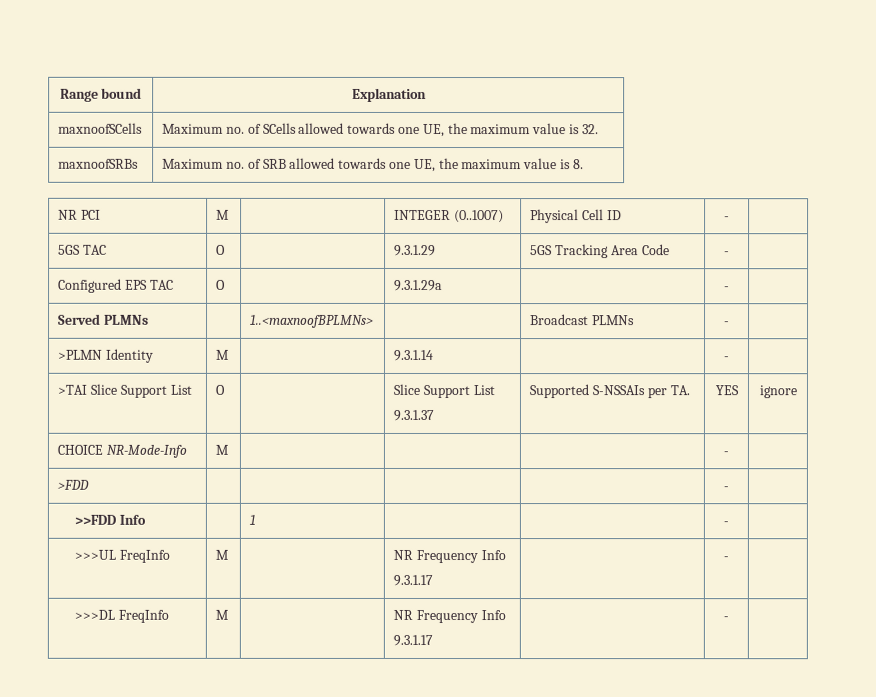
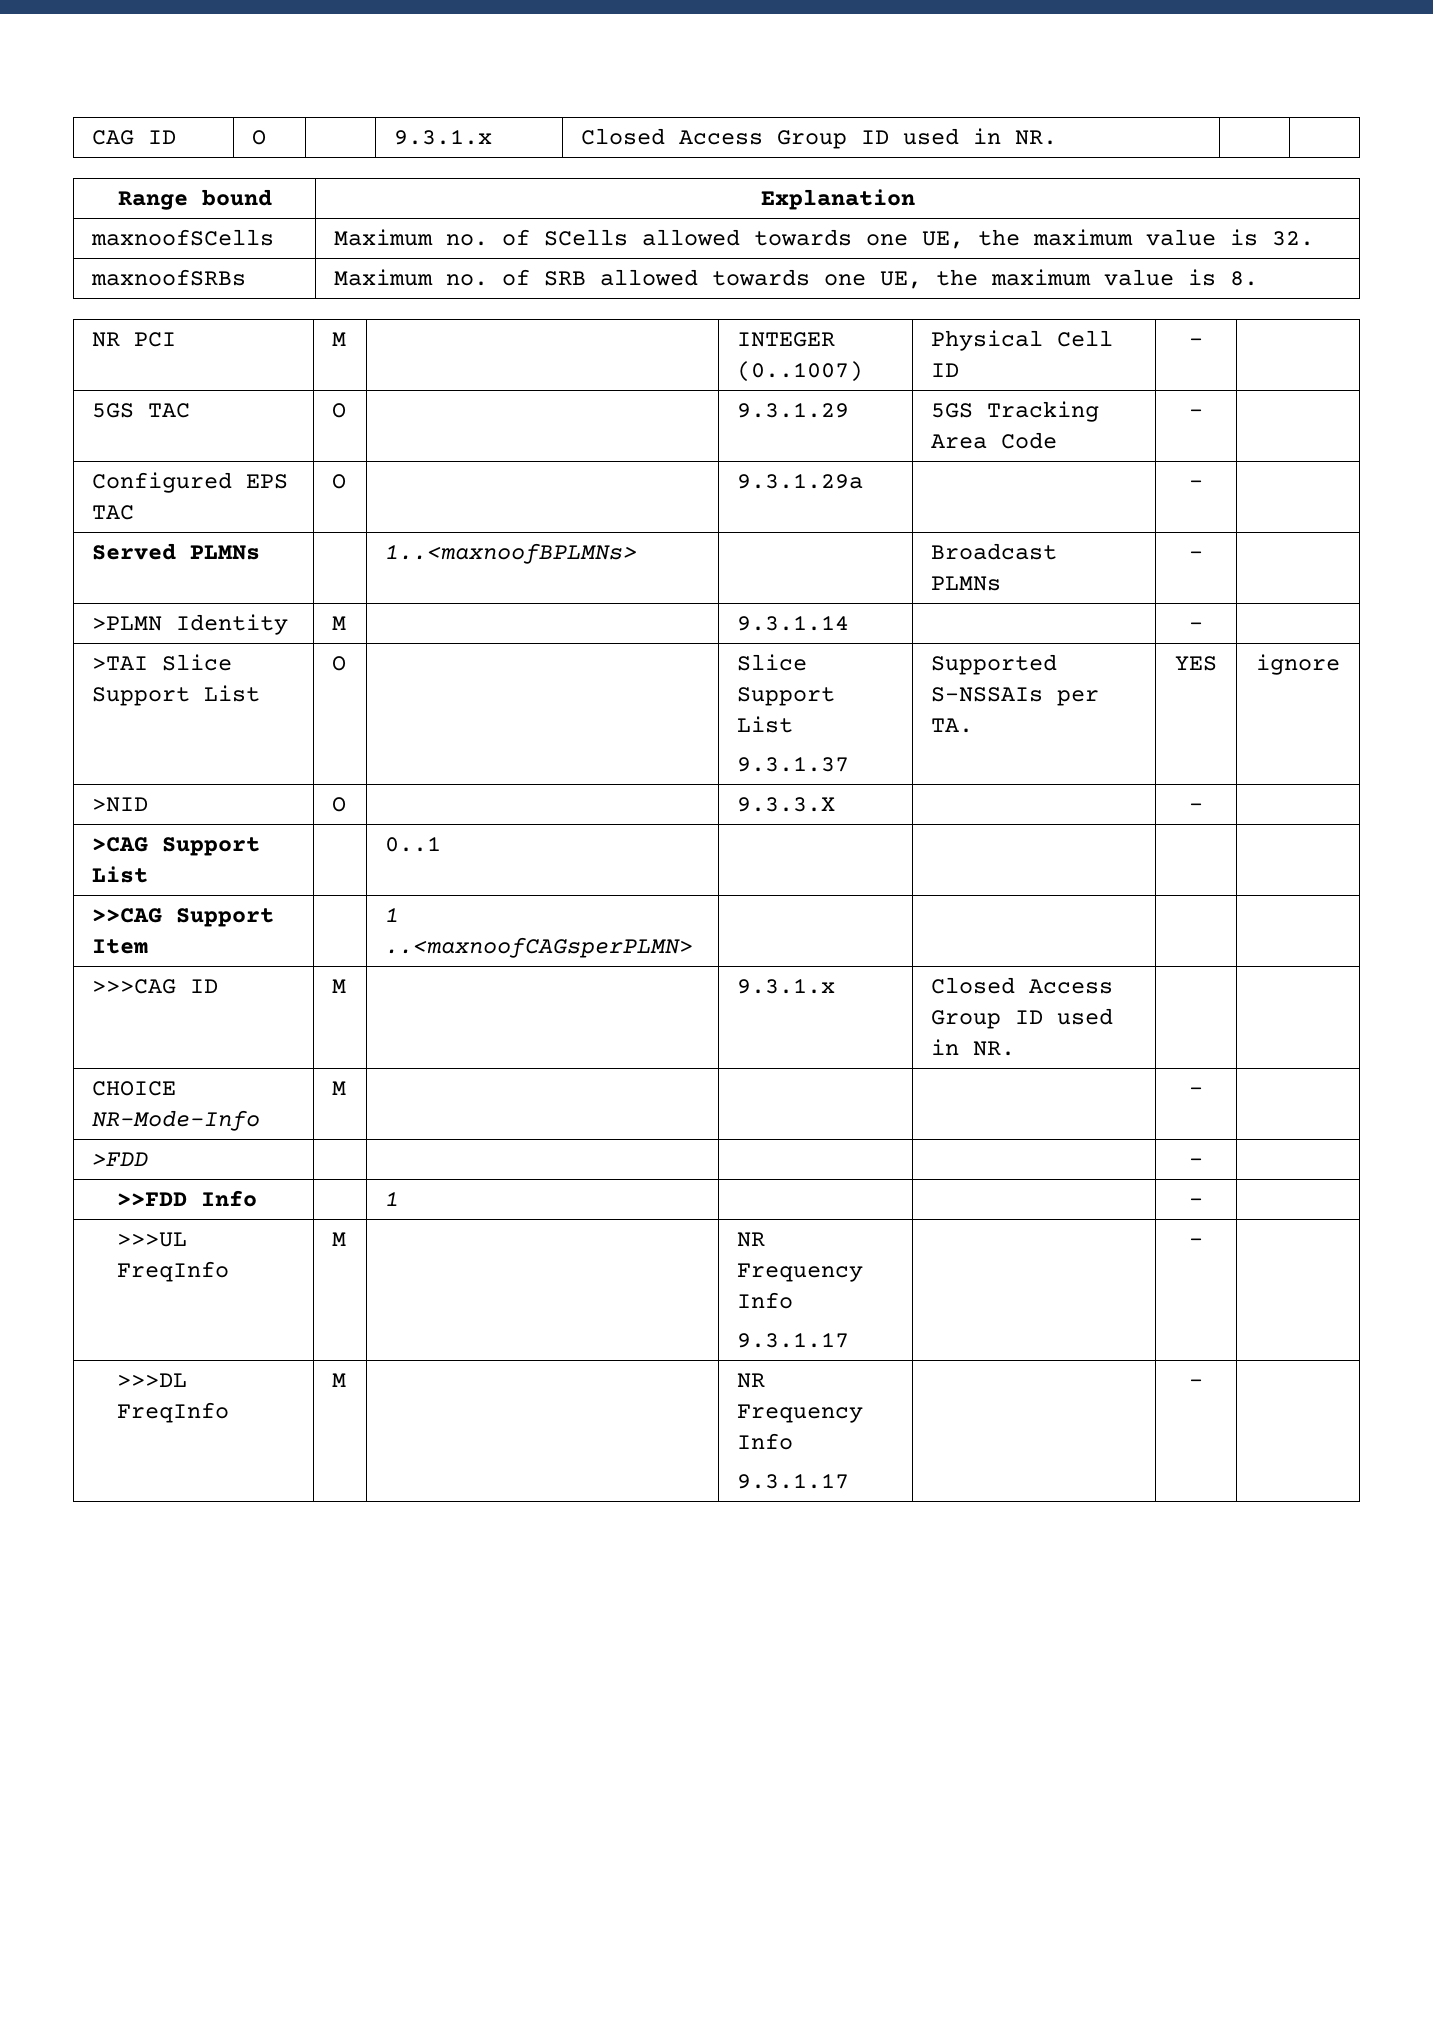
(59, 95) none -> [91,130,176,145] [251,130,266,145] [393,129,492,145] [580,128,1057,149] CAG ID | O | | 9.3.1.x | Closed Access Group ID used in NR. | | //
(797, 392) none -> [91,797,148,812] [331,797,346,812] [736,797,835,812] [1189,803,1203,811] [91,837,260,856] [91,866,148,883] [384,836,441,852] [91,908,274,927] [91,939,148,954] [384,907,399,922] [384,937,693,958] [91,979,218,994] [331,979,346,993] [736,978,835,994] [930,977,1113,994] [930,1008,1113,1029] [930,1039,1015,1056] // >NID | O | | 9.3.3.X | | - | // >CAG Support List | | 0..1 | | | | // >>CAG Support Item | | 1 ..<maxnoofCAGsperPLMN> | | | | // >>>CAG ID | M | | 9.3.1.x | Closed Access Group ID used in NR. | |

